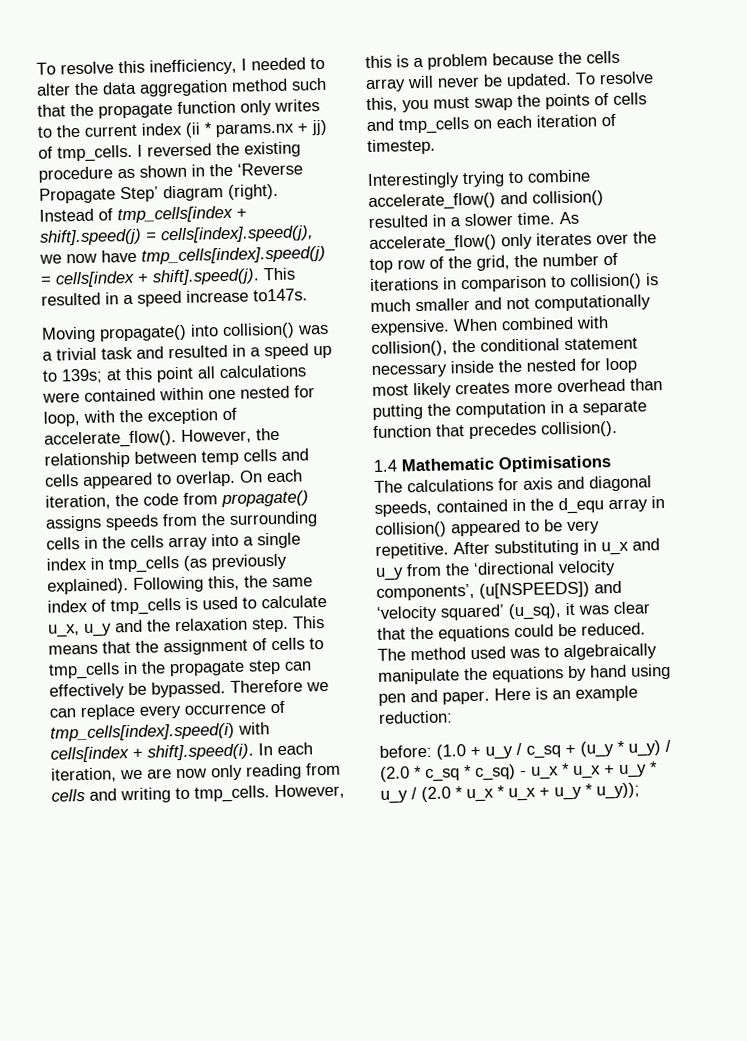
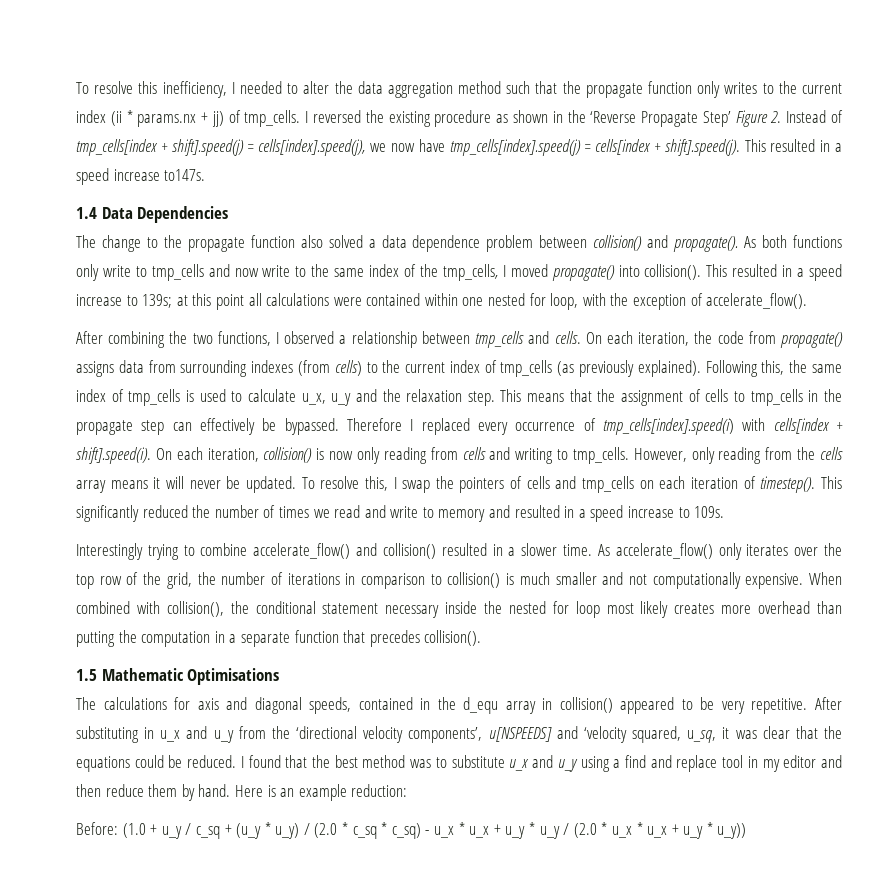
[163,183,279,202] diagram (right). -> [735,110,782,127] Figure 2.
[41,322,329,343] [42,343,332,361] Moving propagate() into collision() was a trivial task and resulted in a speed up -> [76,206,229,223] [76,235,843,252] [76,264,843,281] [76,294,122,306] 1.4 Data Dependencies // The change to the propagate function also solved a data dependence problem between collision() and propagate(). As both functions only write to tmp_cells and now write to the same index of the tmp_cells, I moved propagate() into collision(). This resulted in a speed increase
[181,427,280,444] [44,448,309,469] [44,470,236,489] However, the relationship between temp cells and cells appeared to overlap. -> [76,331,581,348] // After combining the two functions, I observed a relationship between tmp_cells and cells.
[105,511,318,531] [46,532,301,551] [46,557,104,571] speeds from the surrounding cells in the cells array into a single index in -> [118,360,497,377] data from surrounding indexes (from cells) to the current index of
[306,681,329,692] [49,703,136,721] we can replace -> [410,418,470,435] I replaced
[258,742,313,756] [51,767,172,783] In each iteration, we are -> [155,447,325,463] On each iteration, collision() is
[365,50,620,70] [365,78,406,93] this is a problem because the cells array -> [691,447,844,464] [76,477,161,493] only reading from the cells array means it
[402,96,470,113] you must -> [393,477,397,489] I
[545,93,590,110] points -> [459,477,505,493] pointers
[367,138,436,156] timestep. -> [760,476,842,493] [76,505,725,522] timestep(). This significantly reduced the number of times we read and write to memory and resulted in a speed increase to 109s.
[373,459,397,472] 1.4 -> [76,669,97,681] 1.5
[479,581,590,599] (u[NSPEEDS]) -> [488,727,552,742] u[NSPEEDS]
[440,603,562,621] squared’ (u_sq), -> [632,726,717,743] squared, u_sq,
[377,643,657,661] [378,663,671,685] [378,689,490,706] The method used was to algebraically manipulate the equations by hand using pen and paper. -> [240,755,843,772] [76,784,231,801] I found that the best method was to substitute u_x and u_y using a find and replace tool in my editor and then reduce them by hand.
[379,744,432,758] before: -> [76,822,118,835] Before:
[596,782,640,800] u_y)); -> [717,823,747,839] u_y))

